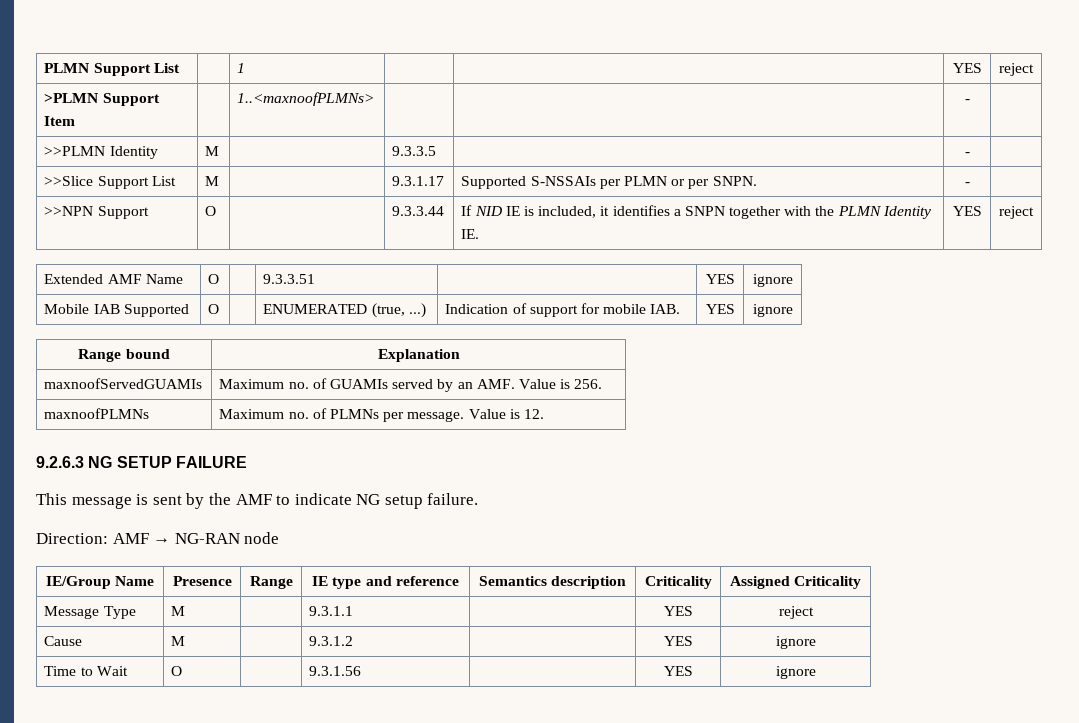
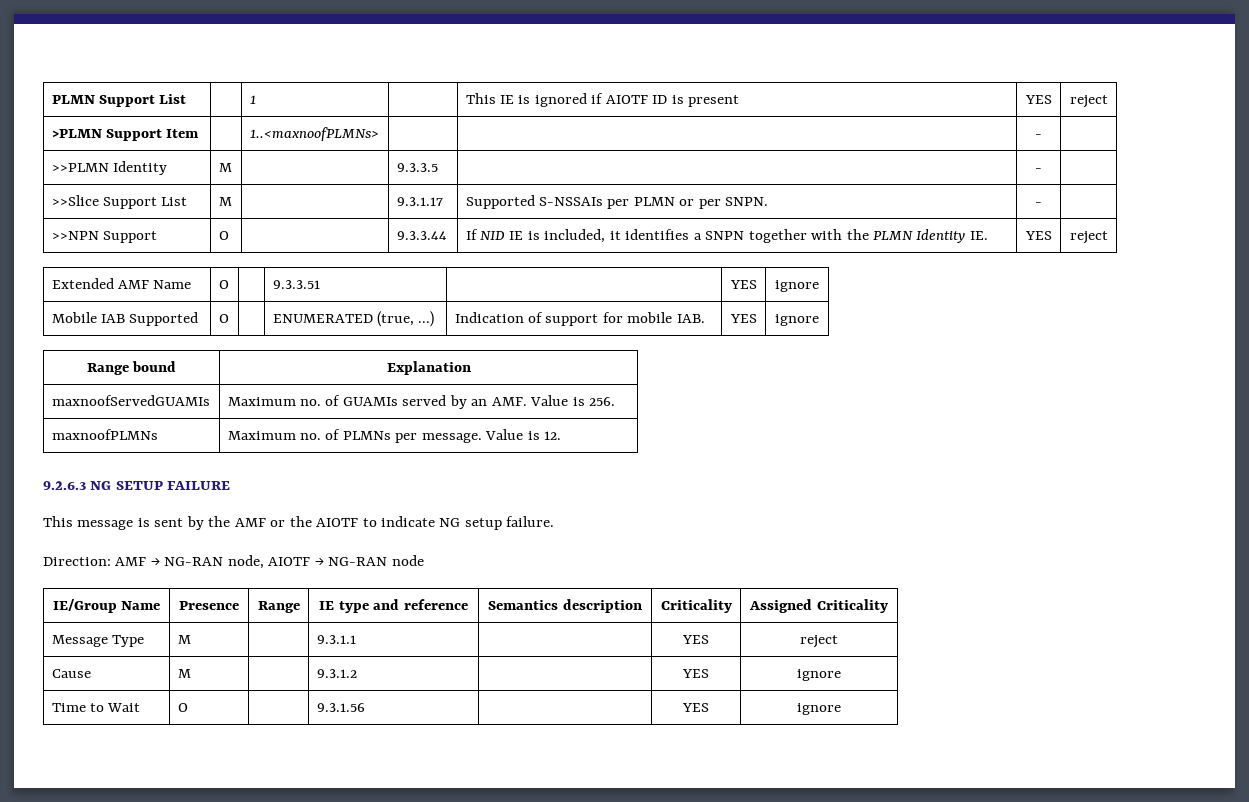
(246, 68) none -> [465,93,740,107] This IE is ignored if AIOTF ID is present
(272, 499) none -> [270,516,359,527] or the AIOTF
(240, 538) none -> [227,555,388,569] node, AIOTF → NG-RAN

